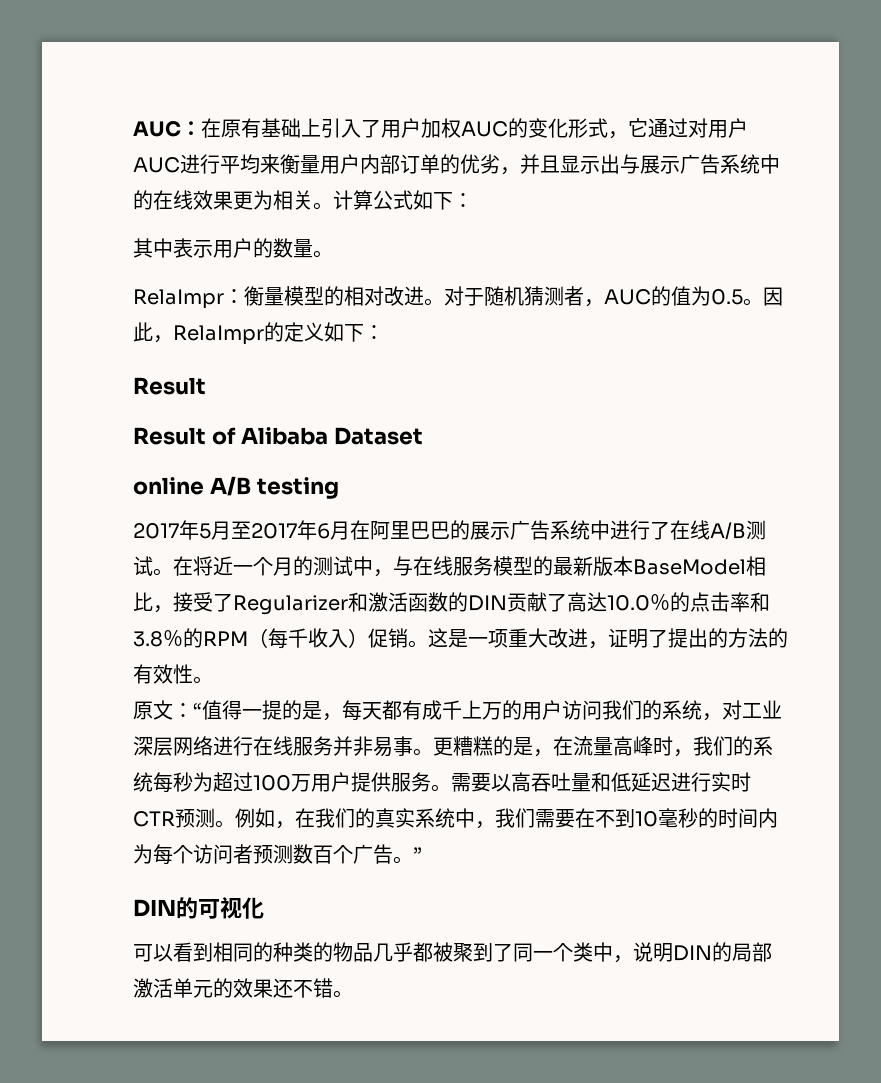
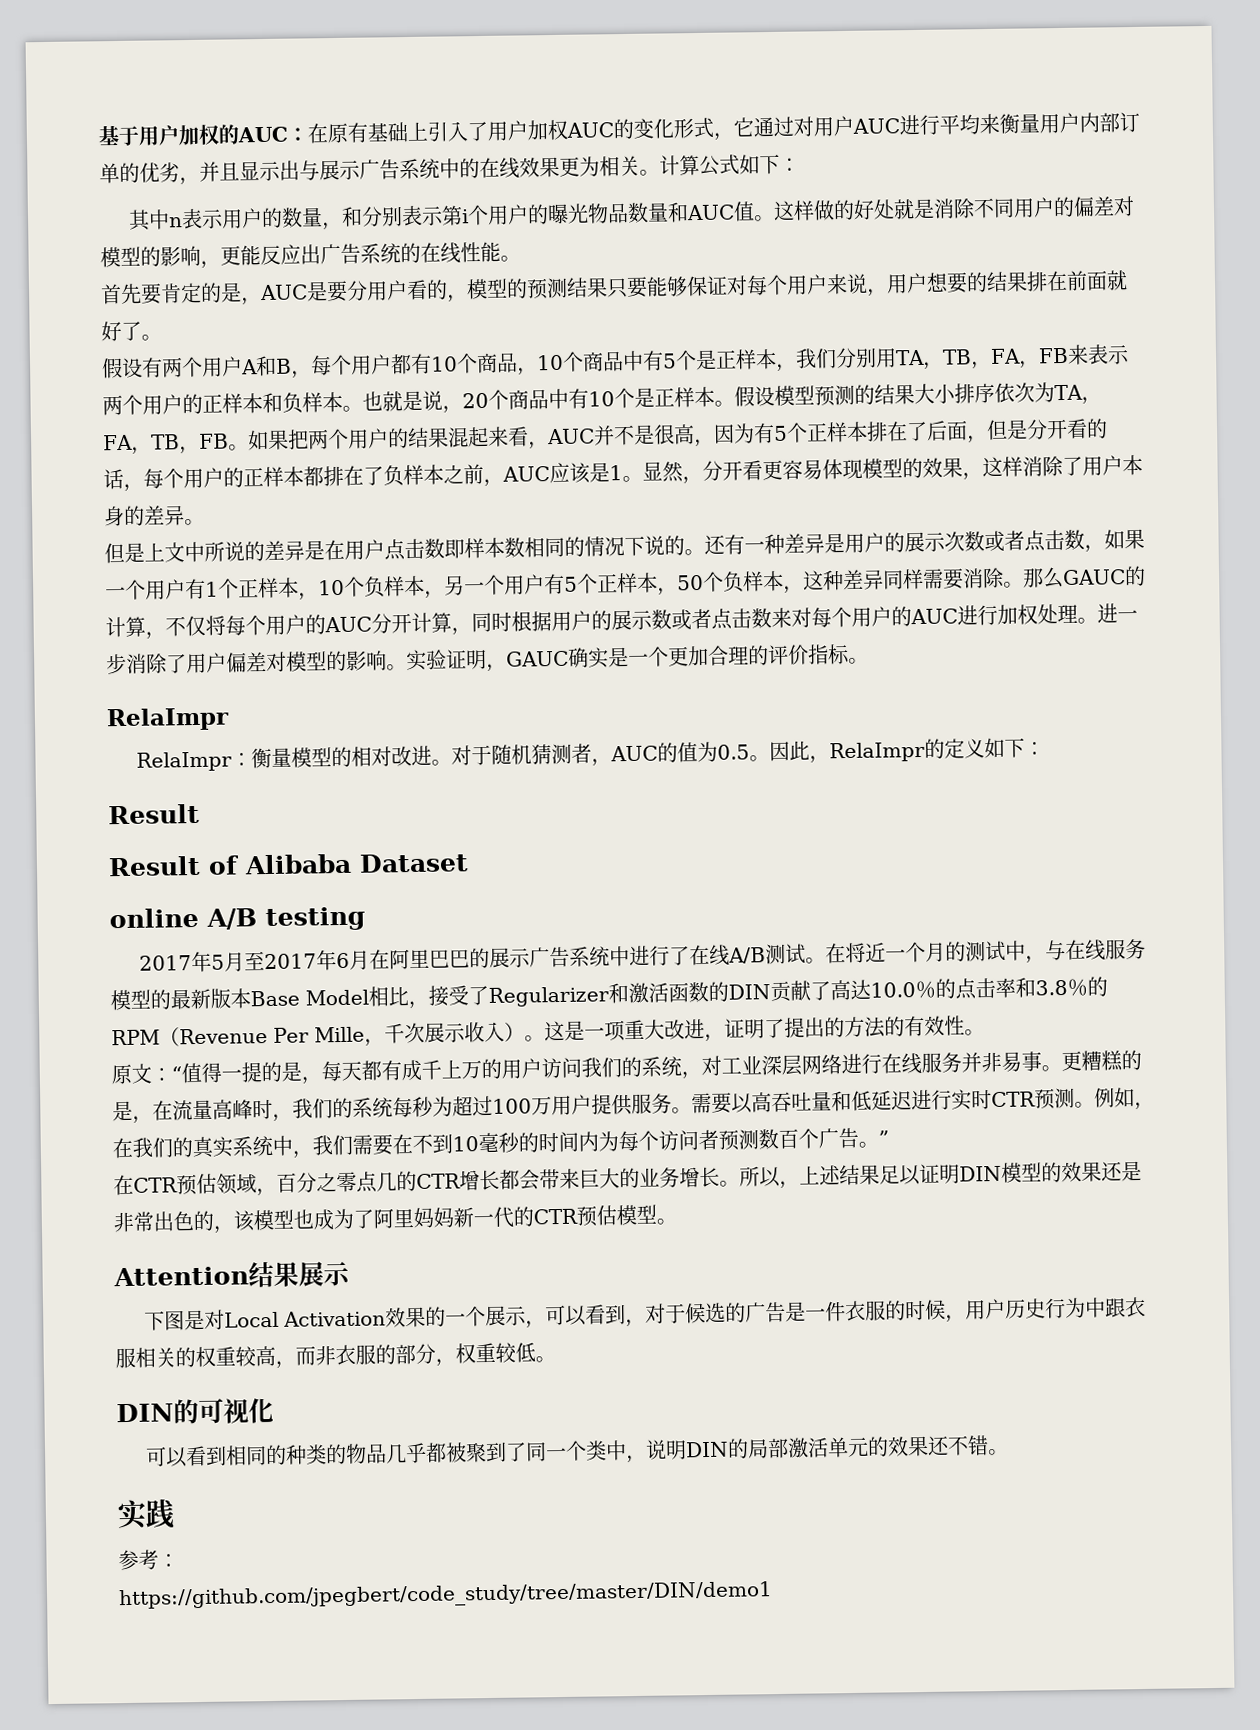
(133, 128) none -> [98,124,240,146] 基于用户加权的
(173, 248) none -> [169,217,184,228] n
[313,250,333,258] 。 -> [322,195,1136,231] [100,241,521,269] [100,270,1128,306] [101,320,162,342] [101,344,1130,379] [102,382,1102,416] [103,418,1108,455] [103,454,1143,492] [104,505,205,527] [104,528,1145,564] [105,565,1146,601] [105,603,1138,640] [106,643,869,675] [106,707,230,732] ，和分别表示第i个用户的曝光物品数量和AUC值。这样做的好处就是消除不同用户的偏差对模型的影响，更能反应出广告系统的在线性能。 // 首先要肯定的是，AUC是要分用户看的，模型的预测结果只要能够保证对每个用户来说，用户想要的结果排在前面就好了。 // 假设有两个用户A和B，每个用户都有10个商品，10个商品中有5个是正样本，我们分别用TA，TB，FA，FB来表示两个用户的正样本和负样本。也就是说，20个商品中有10个是正样本。假设模型预测的结果大小排序依次为TA，FA，TB，FB。如果把两个用户的结果混起来看，AUC并不是很高，因为有5个正样本排在了后面，但是分开看的话，每个用户的正样本都排在了负样本之前，AUC应该是1。显然，分开看更容易体现模型的效果，这样消除了用户本身的差异。 // 但是上文中所说的差异是在用户点击数即样本数相同的情况下说的。还有一种差异是用户的展示次数或者点击数，如果一个用户有1个正样本，10个负样本，另一个用户有5个正样本，50个负样本，这种差异同样需要消除。那么GAUC的计算，不仅将每个用户的AUC分开计算，同时根据用户的展示数或者点击数来对每个用户的AUC进行加权处理。进一步消除了用户偏差对模型的影响。实验证明，GAUC确实是一个更加合理的评价指标。 // RelaImpr
[633,559,746,575] BaseModel -> [250,989,369,1007] Base Model
[268,628,408,649] 每千收入）促销 -> [179,1021,525,1047] Revenue Per Mille，千次展示收入）
(422, 854) none -> [113,1160,1142,1197] [113,1204,677,1234] [113,1261,351,1288] [144,1296,1147,1331] [115,1342,556,1369] // 在CTR预估领域，百分之零点几的CTR增长都会带来巨大的业务增长。所以，上述结果足以证明DIN模型的效果还是非常出色的，该模型也成为了阿里妈妈新一代的CTR预估模型。 // Attention结果展示 // 下图是对Local Activation效果的一个展示，可以看到，对于候选的广告是一件衣服的时候，用户历史行为中跟衣服相关的权重较高，而非衣服的部分，权重较低。
(353, 994) none -> [117,1498,175,1531] [118,1549,179,1571] [118,1581,773,1611] // 实践 // 参考： // https://github.com/jpegbert/code_study/tree/master/DIN/demo1

